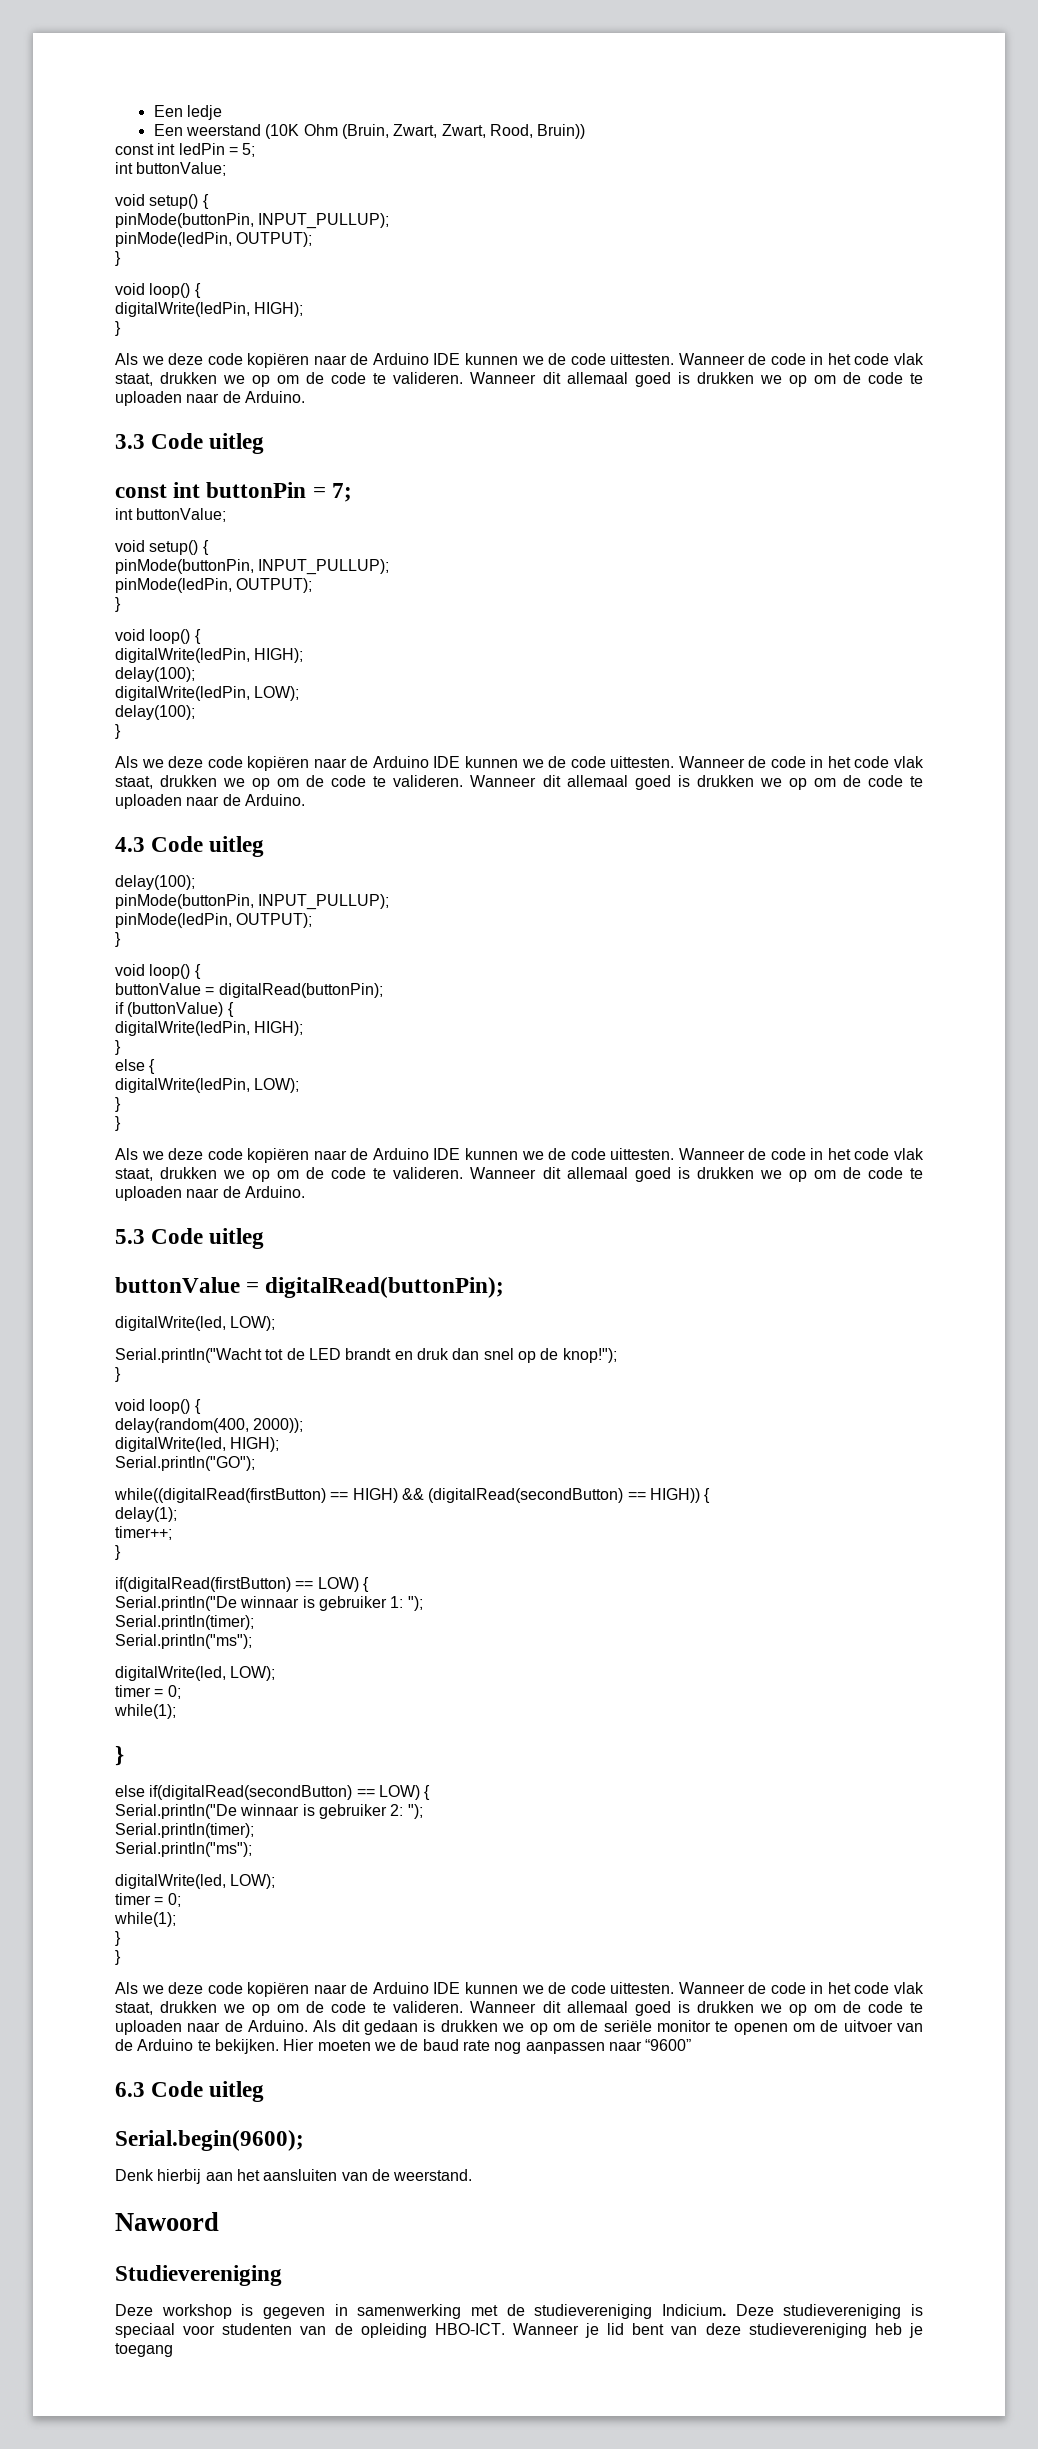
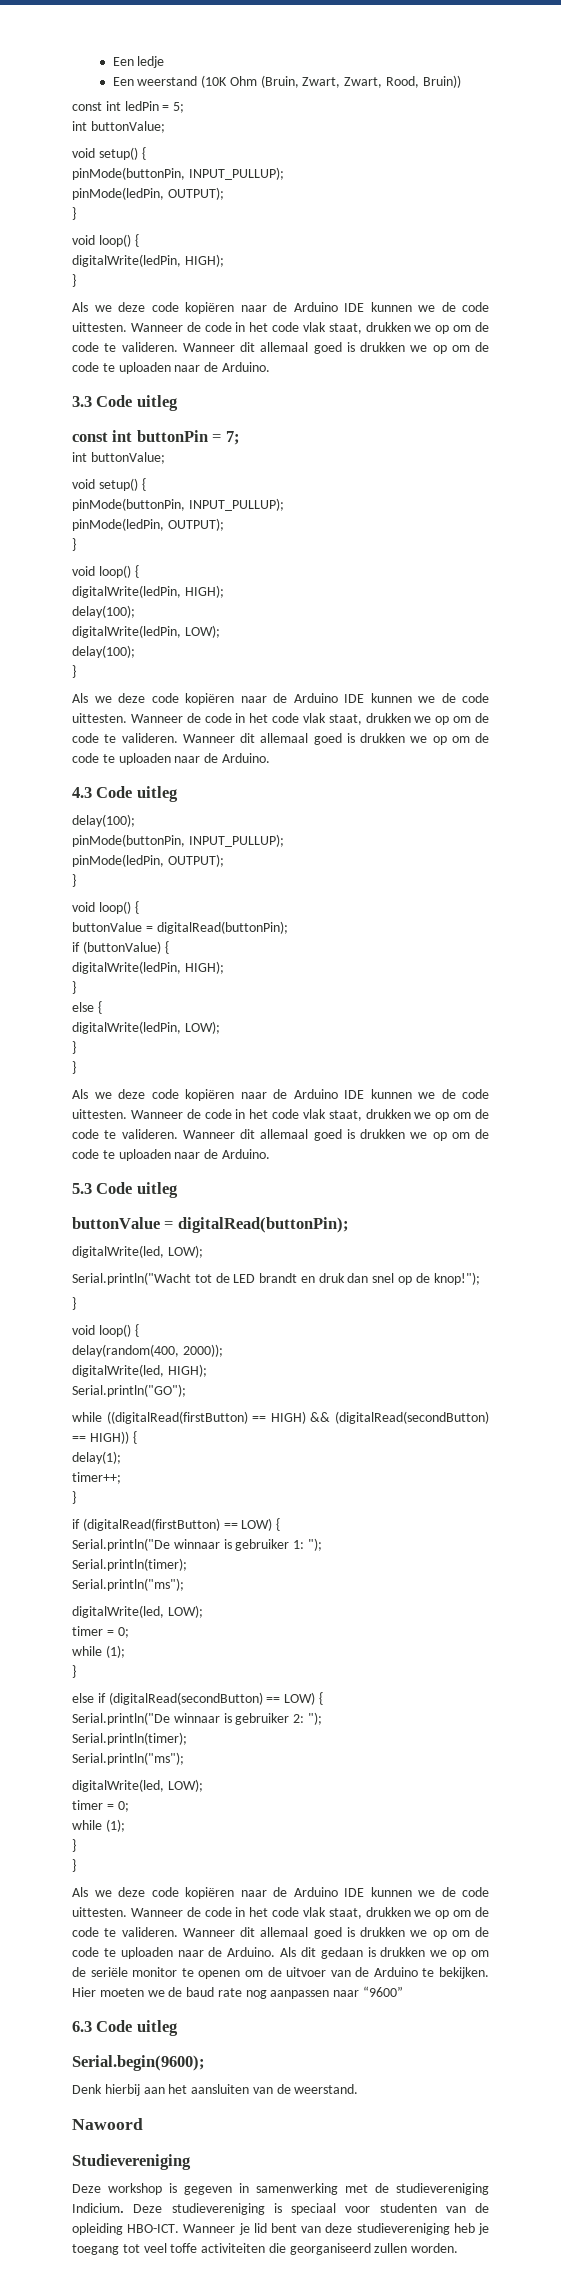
[114,1488,326,1503] while((digitalRead(firstButton) -> [72,1411,248,1424] while ((digitalRead(firstButton)
[115,1577,291,1592] if(digitalRead(firstButton) -> [72,1518,220,1531] if (digitalRead(firstButton)
[114,1704,176,1719] [115,1746,124,1766] [115,1785,353,1800] while(1); // } // else if(digitalRead(secondButton) -> [72,1645,125,1658] [72,1665,76,1678] [72,1692,263,1705] while (1); // } // else if (digitalRead(secondButton)
[114,1912,176,1927] while(1); -> [72,1819,125,1832] while (1);
(173, 2350) none -> [122,2243,459,2255] tot veel toffe activiteiten die georganiseerd zullen worden.

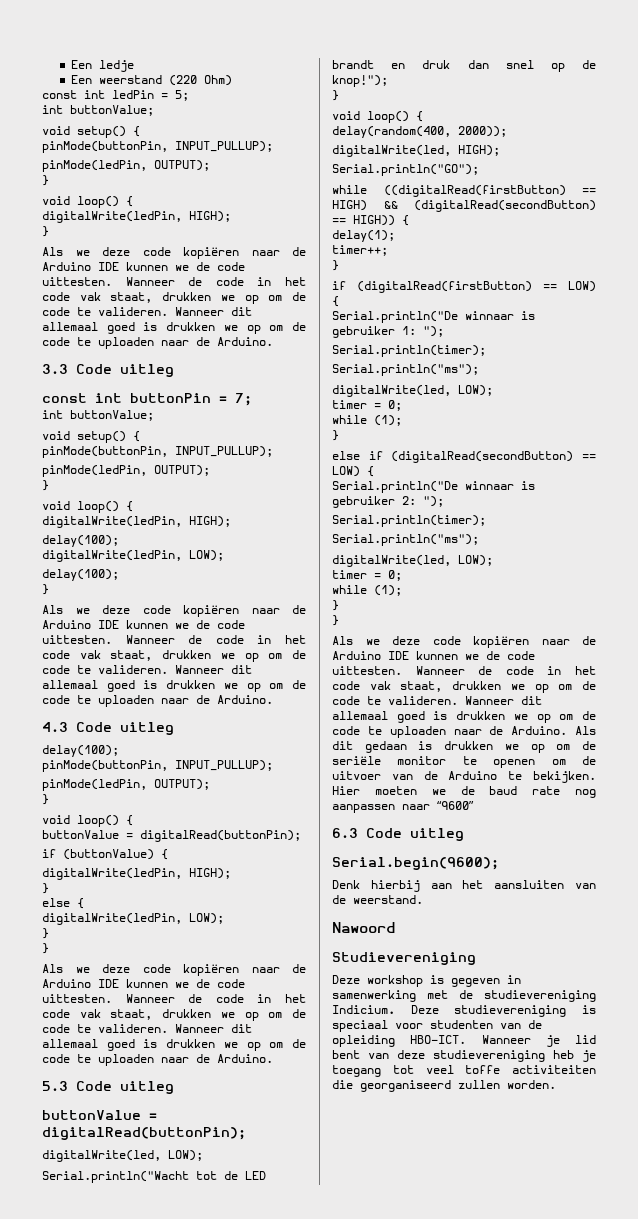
[201,75,461,88] (10K Ohm (Bruin, Zwart, Zwart, Rood, Bruin)) -> [168,75,232,86] (220 Ohm)
[302,322,326,332] vlak -> [79,292,101,301] vak
[302,713,326,723] vlak -> [79,650,101,659] vak
[302,1109,326,1119] vlak -> [79,1009,101,1018] vak
[302,1907,326,1917] vlak -> [369,681,391,690] vak

